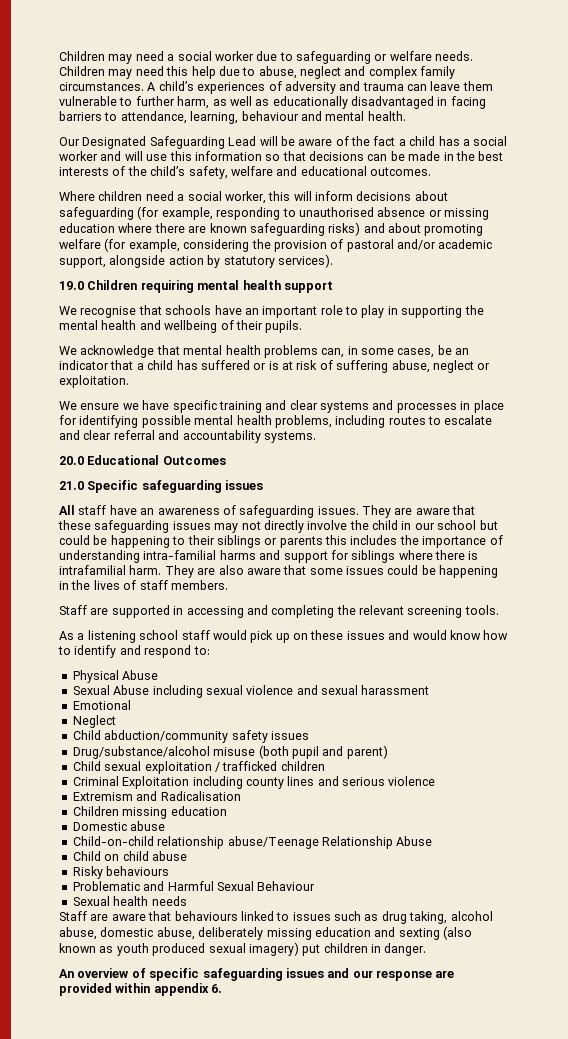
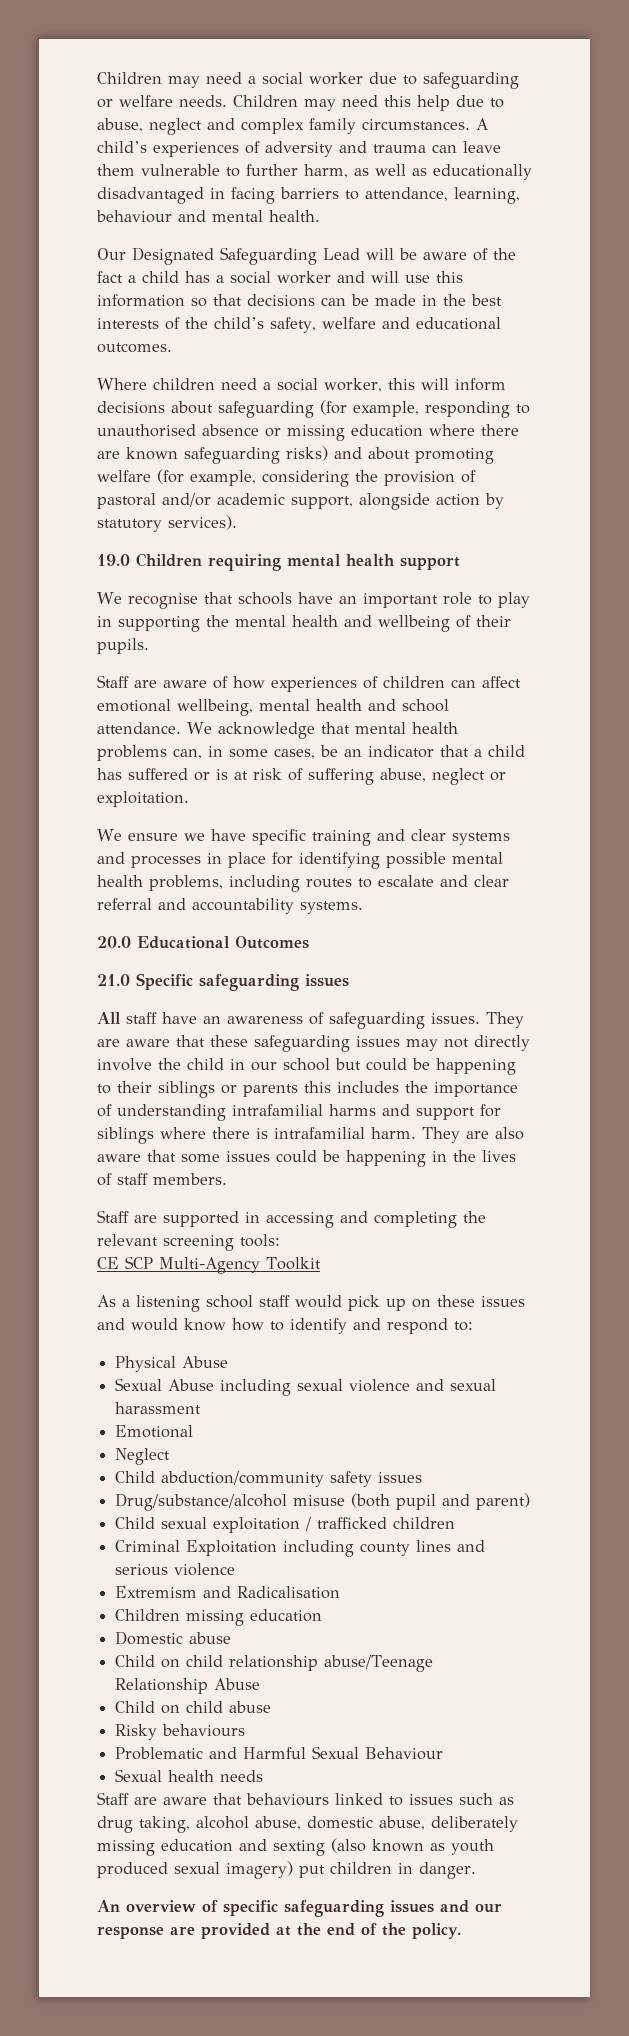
(303, 326) none -> [97,675,521,692] [97,699,449,716] [97,722,181,734] Staff are aware of how experiences of children can affect emotional wellbeing, mental health and school attendance.
[143,550,217,560] intra-familial -> [232,1104,323,1116] intrafamilial
[464,605,499,615] tools. -> [240,1234,280,1247] [97,1256,321,1274] tools: // CE SCP Multi-Agency Toolkit
[72,836,154,846] Child-on-child -> [115,1655,224,1668] Child on child
[115,983,223,996] within appendix 6. -> [276,1923,461,1939] at the end of the policy.

